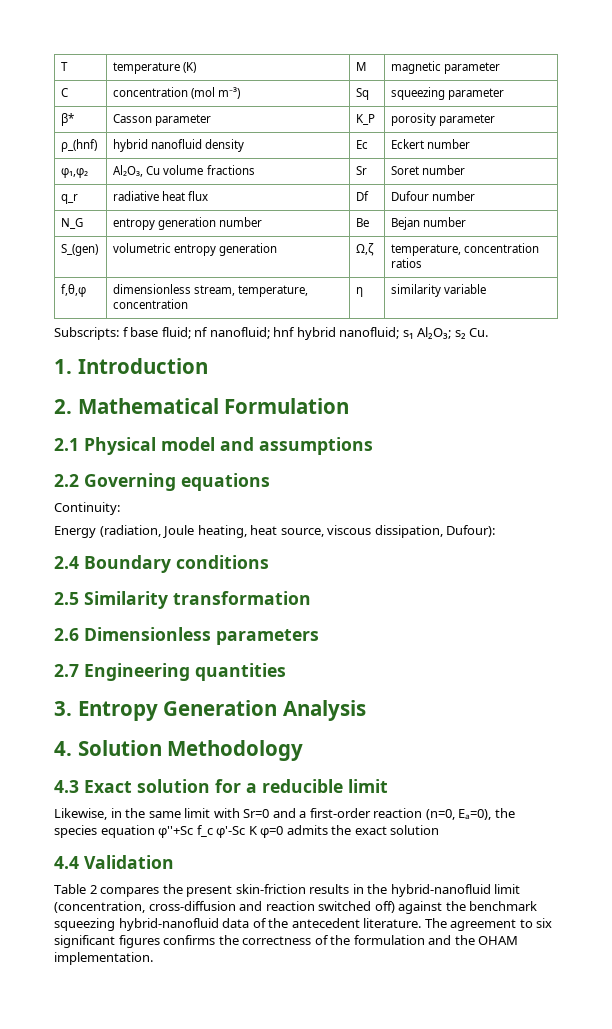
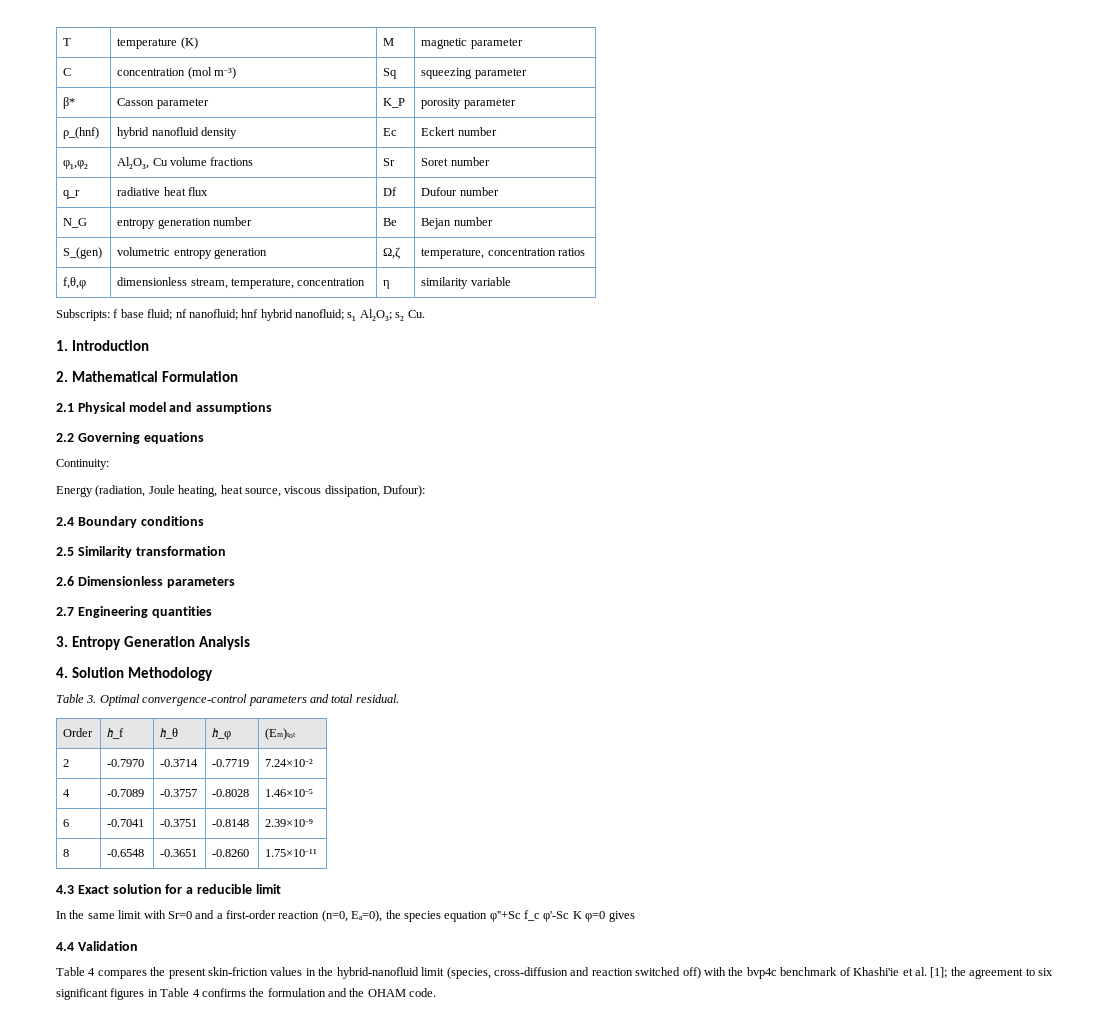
(304, 750) none -> [56,694,399,706] [63,728,94,737] [106,728,125,739] [159,728,179,739] [211,728,232,740] [265,728,297,740] [63,759,70,767] [107,759,145,767] [160,759,199,767] [212,759,250,767] [265,759,314,767] [63,789,71,797] [107,789,145,797] [160,789,198,797] [212,789,250,797] [265,789,314,797] [63,819,70,827] [107,819,145,827] [160,819,198,827] [212,819,250,827] [265,819,314,827] [63,849,70,857] [107,849,145,857] [160,849,198,857] [212,849,250,857] [265,849,318,857] // Table 3. Optimal convergence-control parameters and total residual. // Order | ℏ_f | ℏ_θ | ℏ_φ | (Eₘ)ₜₒₜ // 2 | -0.7970 | -0.3714 | -0.7719 | 7.24×10⁻² // 4 | -0.7089 | -0.3757 | -0.8028 | 1.46×10⁻⁵ // 6 | -0.7041 | -0.3751 | -0.8148 | 2.39×10⁻⁹ // 8 | -0.6548 | -0.3651 | -0.8260 | 1.75×10⁻¹¹
[54,808,122,820] Likewise, in -> [56,911,67,919] In
[286,825,440,835] admits the exact solution -> [608,911,635,922] gives
[89,885,97,894] 2 -> [88,968,96,976] 4
[309,884,350,894] results -> [270,967,303,976] values
[54,901,145,913] (concentration, -> [446,967,491,979] (species,
[398,901,538,914] [54,918,447,931] against the benchmark squeezing hybrid-nanofluid data of the antecedent literature. The -> [704,967,966,979] with the bvp4c benchmark of Khashi'ie et al. [1]; the
[163,935,329,945] confirms the correctness of -> [147,988,246,997] in Table 4 confirms
[54,952,153,965] implementation. -> [409,988,437,997] code.

